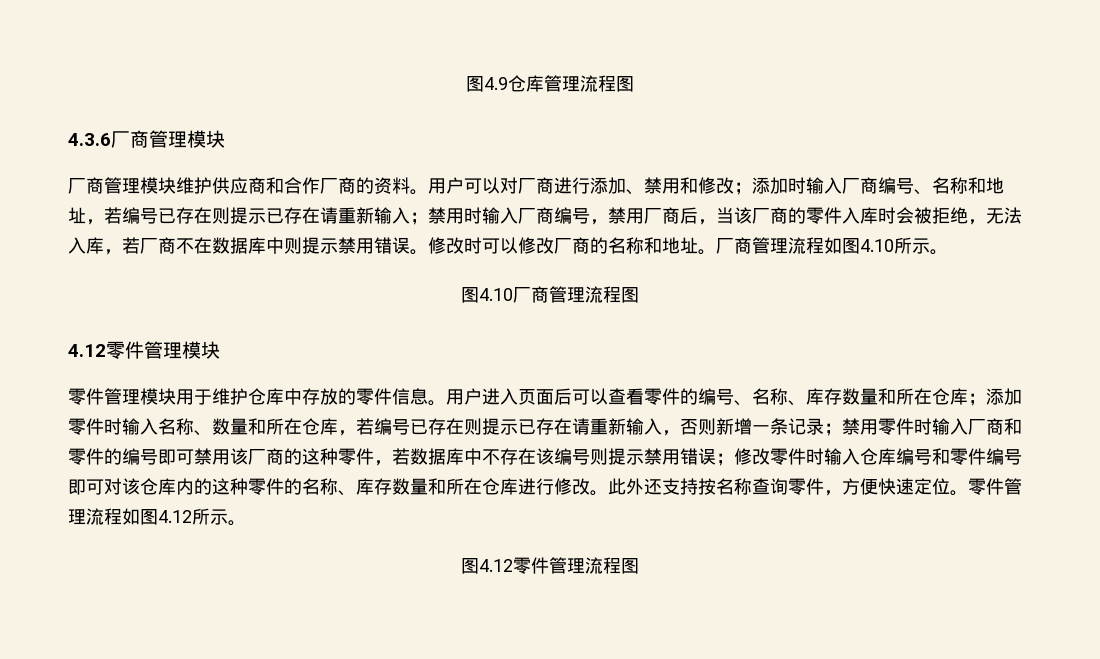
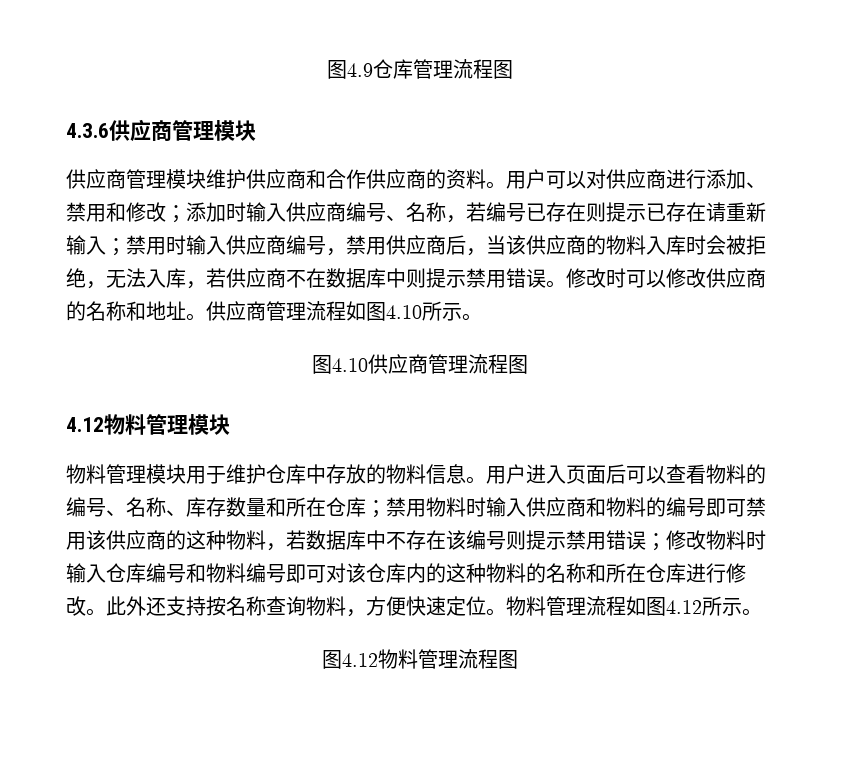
[111,131,130,148] 厂 -> [109,119,151,142] 供应
[68,178,86,194] 厂 -> [66,169,106,189] 供应
[320,178,338,194] 厂 -> [366,169,406,189] 供应
[518,178,536,194] 厂 -> [606,169,646,189] 供应
[842,178,860,194] 厂 -> [286,202,326,222] 供应
[968,177,1004,194] [68,207,86,224] 和地址 -> (446, 212) none
[518,208,536,224] 厂 -> [226,235,266,255] 供应
[644,208,662,224] 厂 -> [386,235,426,255] 供应
[752,207,842,224] 厂商的零件 -> [526,235,646,255] 供应商的物料
[140,238,158,254] 厂 -> [226,268,266,288] 供应
[554,238,572,254] 厂 -> [706,268,746,288] 供应
[716,238,734,254] 厂 -> [206,301,246,321] 供应
[513,287,531,303] 厂 -> [368,354,408,374] 供应
[106,341,220,359] [68,388,104,405] 零件管理模块 // 零件 -> [104,414,230,435] [66,464,106,484] 物料管理模块 // 物料
[356,388,392,405] 零件 -> [386,464,426,484] 物料
[644,388,680,405] 零件 -> [706,464,746,484] 物料
[986,388,1022,405] [68,418,1022,436] [68,448,104,465] 添加零件时输入名称、数量和所在仓库，若编号已存在则提示已存在请重新输入，否则新增一条记录；禁用零件时输入厂商和零件 -> [386,497,646,517] 禁用物料时输入供应商和物料
[248,449,266,465] 厂 -> [106,530,146,550] 供应
[338,448,374,465] 零件 -> [226,530,266,550] 物料
[770,448,806,465] 零件 -> [706,530,746,550] 物料
[950,448,986,465] 零件 -> [206,563,246,583] 物料
[248,478,428,496] 零件的名称、库存数量 -> [486,563,586,583] 物料的名称
[788,478,824,495] 零件 -> [306,596,346,616] 物料
[968,478,1004,495] 零件 -> [506,596,546,616] 物料
[513,557,549,574] 零件 -> [378,649,418,669] 物料

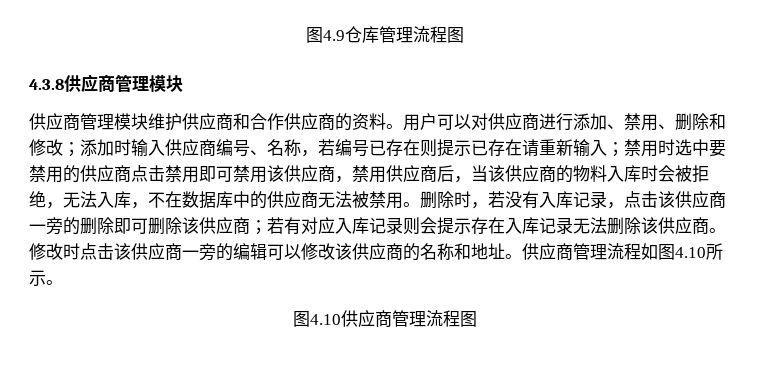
[66,123,109,138] 4.3.6 -> [29,79,64,90] 4.3.8
(106, 213) none -> [658,113,709,131] 、删除
[186,235,326,255] 输入供应商编号 -> [675,139,726,157] [29,165,335,183] 选中要禁用的供应商点击禁用即可禁用该供应商
[206,268,286,288] 若供应商 -> (148, 205) none
[406,268,626,288] 则提示禁用错误。修改时 -> [250,191,726,209] [29,217,726,235] [29,243,267,261] 的供应商无法被禁用。删除时，若没有入库记录，点击该供应商一旁的删除即可删除该供应商；若有对应入库记录则会提示存在入库记录无法删除该供应商。修改时点击该供应商一旁的编辑
(706, 278) none -> [335,243,352,260] 该
[66,414,230,435] [66,464,766,484] [66,497,766,518] [66,530,766,551] [66,563,746,583] [66,596,762,617] [322,649,518,669] // 4.12物料管理模块 // 物料管理模块用于维护仓库中存放的物料信息。用户进入页面后可以查看物料的编号、名称、库存数量和所在仓库；禁用物料时输入供应商和物料的编号即可禁用该供应商的这种物料，若数据库中不存在该编号则提示禁用错误；修改物料时输入仓库编号和物料编号即可对该仓库内的这种物料的名称和所在仓库进行修改。此外还支持按名称查询物料，方便快速定位。物料管理流程如图4.12所示。 // 图4.12物料管理流程图 -> (477, 319) none

